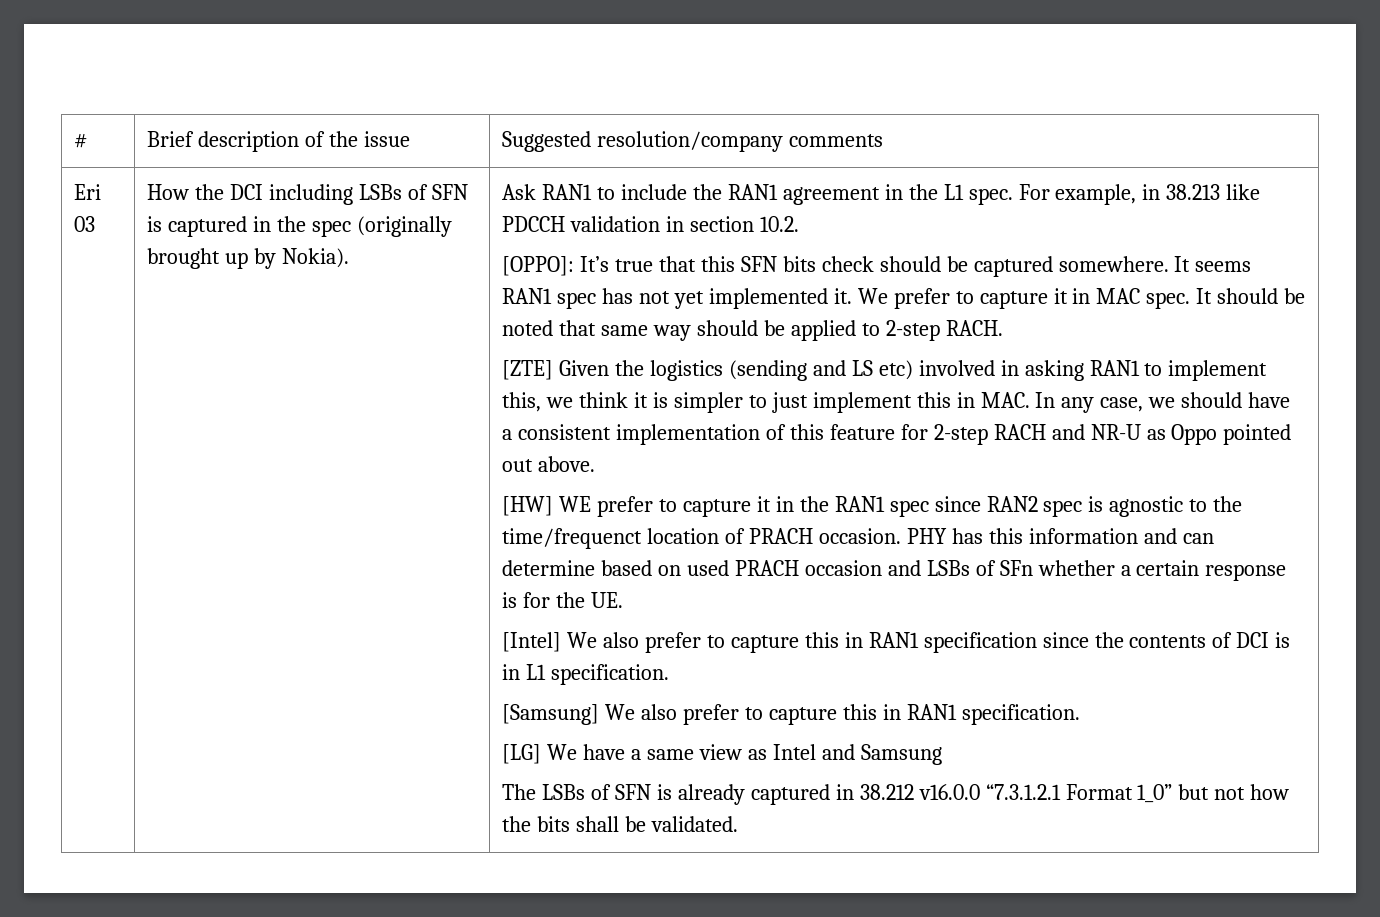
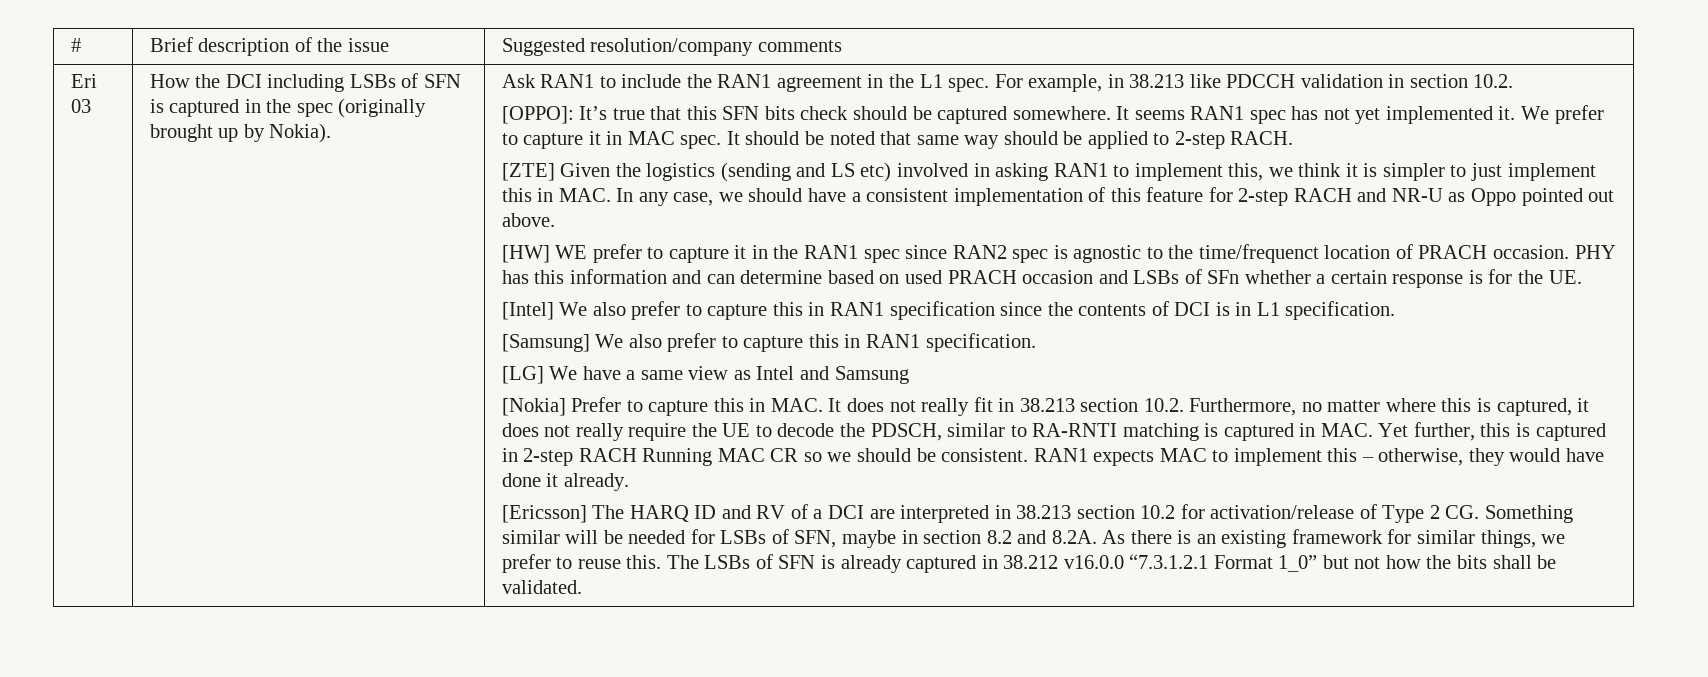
(942, 754) none -> [501,397,1590,416] [501,422,1606,441] [501,448,1604,466] [501,473,629,491] [501,504,1573,523] [501,529,1566,548] [501,554,662,573] [Nokia] Prefer to capture this in MAC. It does not really fit in 38.213 section 10.2. Furthermore, no matter where this is captured, it does not really require the UE to decode the PDSCH, similar to RA-RNTI matching is captured in MAC. Yet further, this is captured in 2-step RACH Running MAC CR so we should be consistent. RAN1 expects MAC to implement this – otherwise, they would have done it already. // [Ericsson] The HARQ ID and RV of a DCI are interpreted in 38.213 section 10.2 for activation/release of Type 2 CG. Something similar will be needed for LSBs of SFN, maybe in section 8.2 and 8.2A. As there is an existing framework for similar things, we prefer to reuse this.

